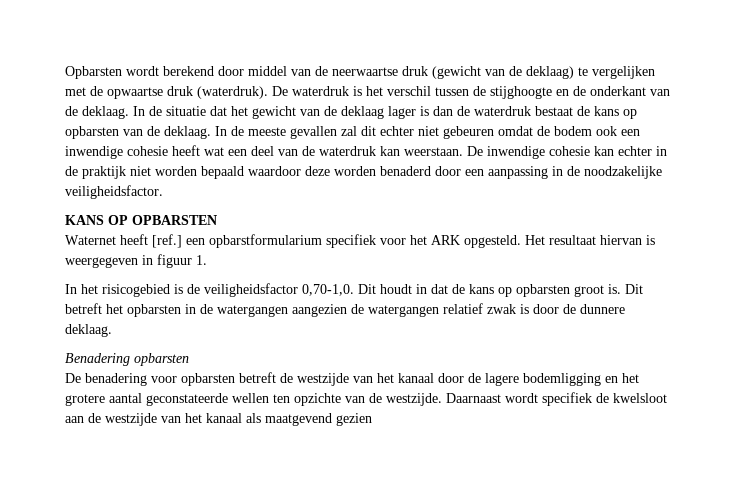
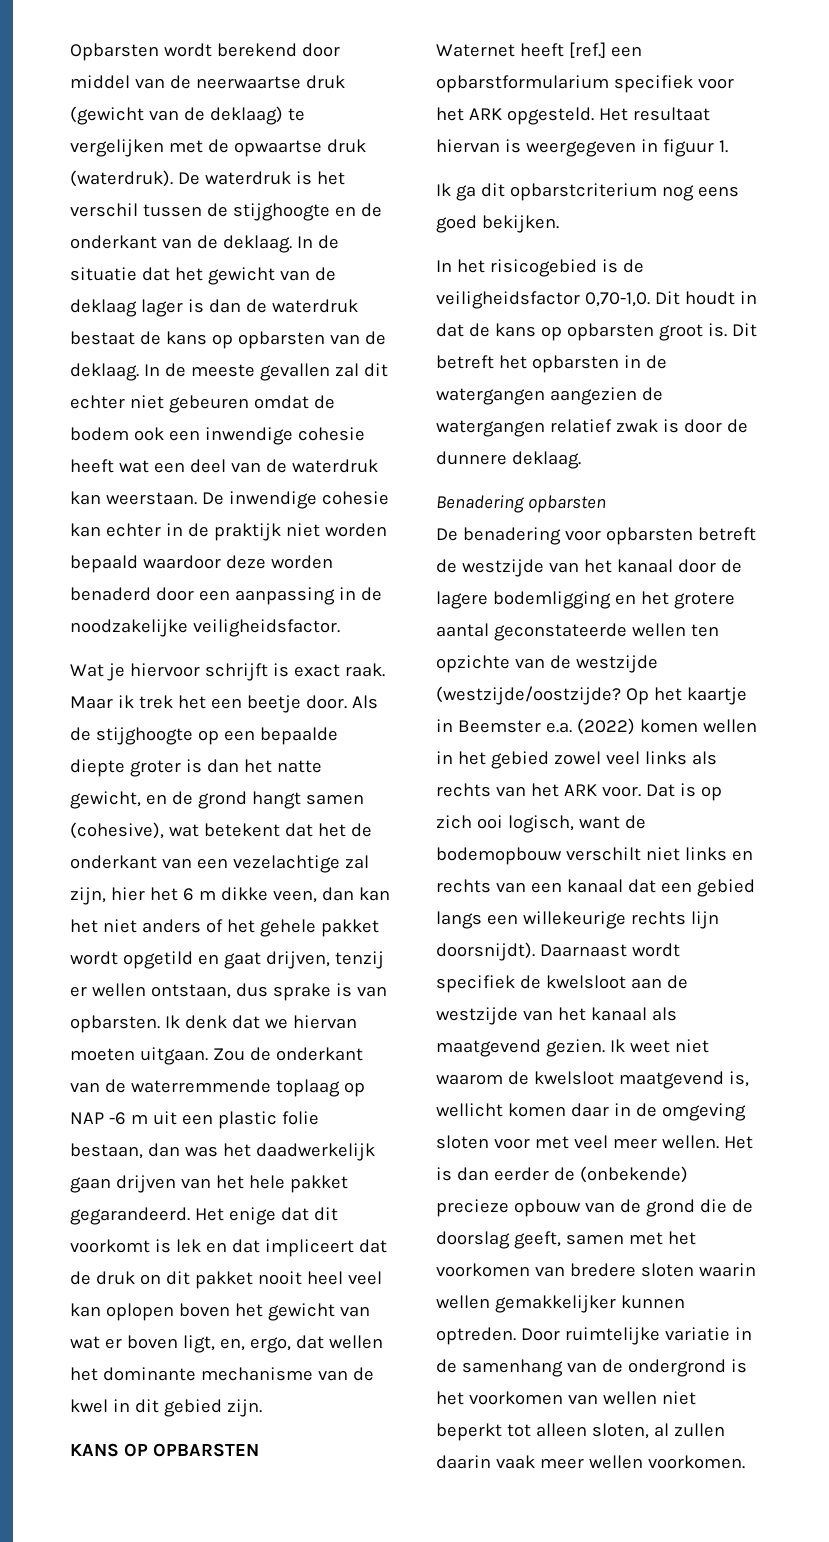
(163, 192) none -> [70,663,385,681] [70,695,378,713] [70,727,338,745] [70,759,322,777] [70,791,364,809] [70,822,372,839] [70,855,369,873] [70,887,390,905] [70,919,379,937] [70,951,384,969] [70,983,387,1001] [70,1015,357,1033] [70,1047,363,1065] [70,1079,365,1097] [70,1111,319,1129] [70,1143,375,1161] [70,1175,348,1193] [70,1207,338,1225] [70,1239,387,1257] [70,1271,382,1289] [70,1303,370,1321] [70,1335,383,1353] [70,1367,374,1381] [70,1399,262,1417] // Wat je hiervoor schrijft is exact raak. Maar ik trek het een beetje door. Als de stijghoogte op een bepaalde diepte groter is dan het natte gewicht, en de grond hangt samen (cohesive), wat betekent dat het de onderkant van een vezelachtige zal zijn, hier het 6 m dikke veen, dan kan het niet anders of het gehele pakket wordt opgetild en gaat drijven, tenzij er wellen ontstaan, dus sprake is van opbarsten. Ik denk dat we hiervan moeten uitgaan. Zou de onderkant van de waterremmende toplaag op NAP -6 m uit een plastic folie bestaan, dan was het daadwerkelijk gaan drijven van het hele pakket gegarandeerd. Het enige dat dit voorkomt is lek en dat impliceert dat de druk on dit pakket nooit heel veel kan oplopen boven het gewicht van wat er boven ligt, en, ergo, dat wellen het dominante mechanisme van de kwel in dit gebied zijn.
(207, 260) none -> [436,183,739,201] [436,215,559,233] // Ik ga dit opbarstcriterium nog eens goed bekijken.
[386,393,442,406] westzijde. -> [575,655,658,673] [436,686,747,705] [436,718,757,735] [436,751,717,769] [436,783,722,801] [436,815,646,833] [436,847,753,865] [436,879,755,897] [436,911,719,929] [436,942,535,961] westzijde (westzijde/oostzijde? Op het kaartje in Beemster e.a. (2022) komen wellen in het gebied zowel veel links als rechts van het ARK voor. Dat is op zich ooi logisch, want de bodemopbouw verschilt niet links en rechts van een kanaal dat een gebied langs een willekeurige rechts lijn doorsnijdt).
[336,413,372,426] gezien -> [545,1039,709,1057] [436,1071,749,1089] [436,1103,746,1121] [436,1135,753,1149] [436,1166,688,1183] [436,1199,753,1217] [436,1231,696,1249] [436,1263,756,1277] [436,1295,685,1313] [436,1327,752,1345] [436,1359,747,1377] [436,1391,696,1405] [436,1423,725,1441] [436,1455,745,1469] gezien. Ik weet niet waarom de kwelsloot maatgevend is, wellicht komen daar in de omgeving sloten voor met veel meer wellen. Het is dan eerder de (onbekende) precieze opbouw van de grond die de doorslag geeft, samen met het voorkomen van bredere sloten waarin wellen gemakkelijker kunnen optreden. Door ruimtelijke variatie in de samenhang van de ondergrond is het voorkomen van wellen niet beperkt tot alleen sloten, al zullen daarin vaak meer wellen voorkomen.

